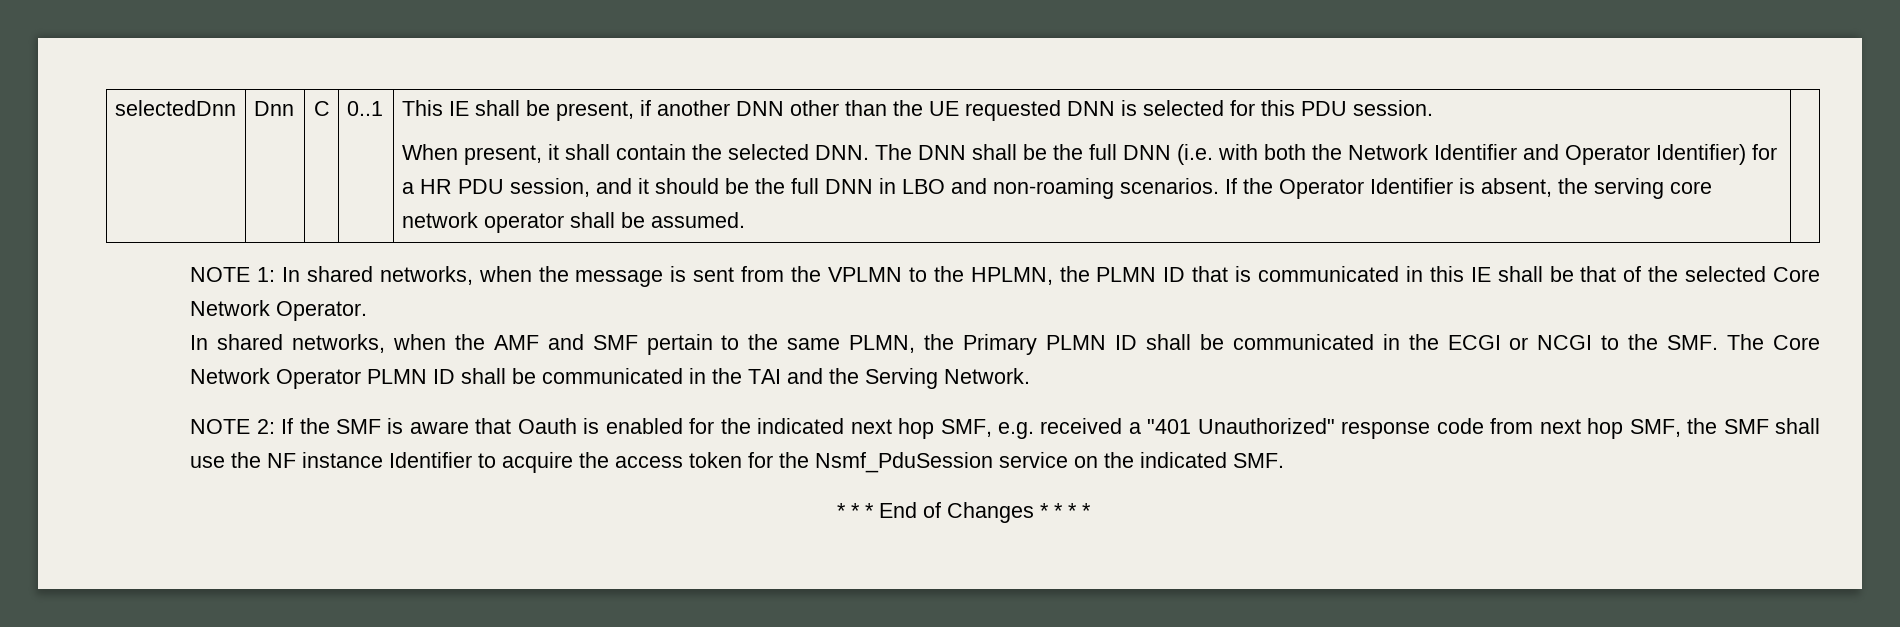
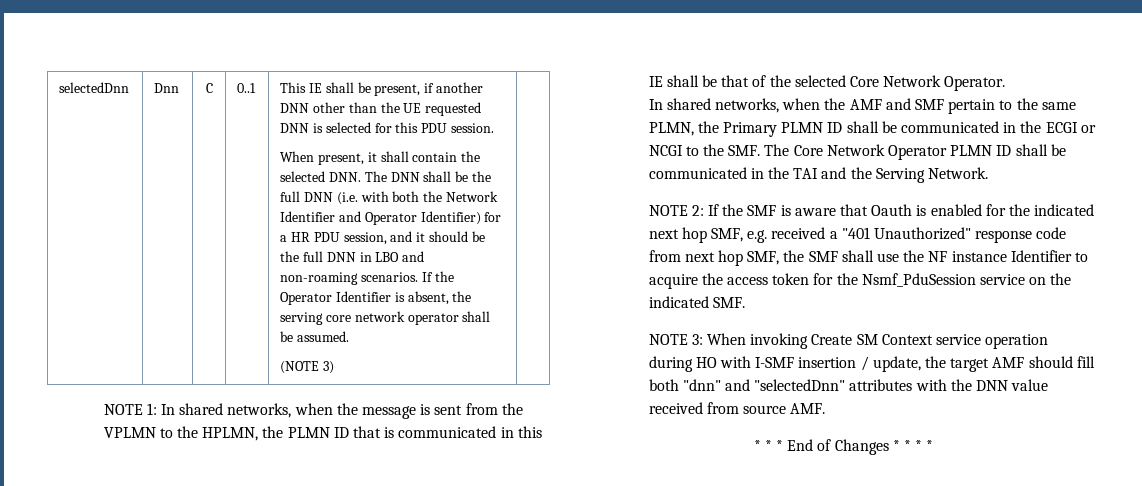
(745, 220) none -> [280,361,334,374] // (NOTE 3)
(1285, 460) none -> [648,333,1049,349] [648,356,1095,372] [648,379,1049,391] [648,402,826,414] // NOTE 3: When invoking Create SM Context service operation during HO with I-SMF insertion / update, the target AMF should fill both "dnn" and "selectedDnn" attributes with the DNN value received from source AMF.

